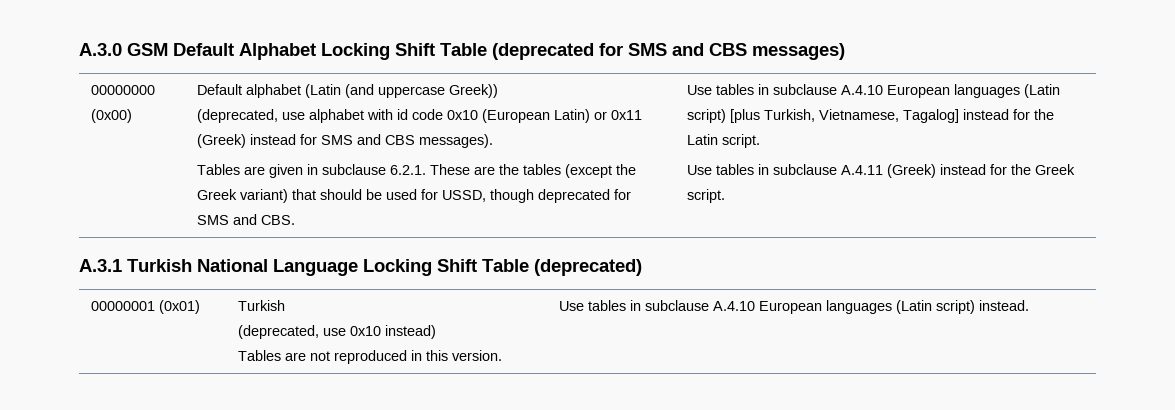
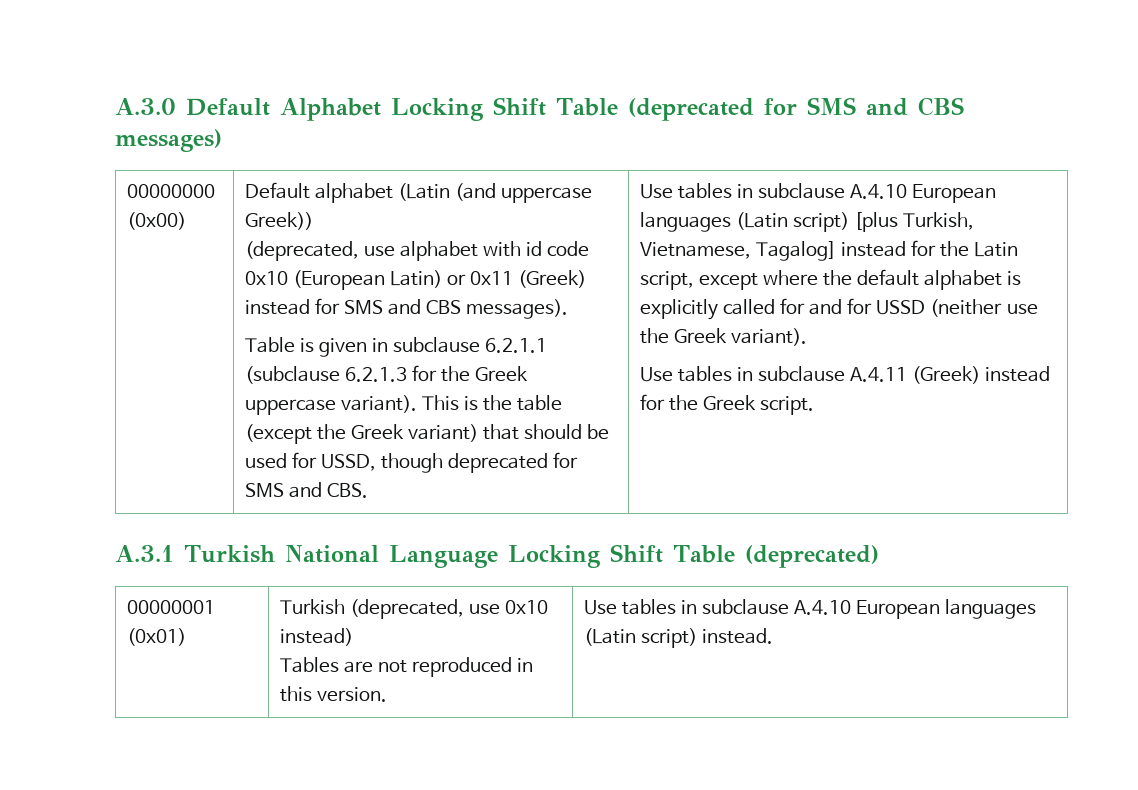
[127,43,168,56] GSM -> (176, 106) none
[197,164,266,175] Tables are -> [244,337,314,353] Table is
[390,164,562,175] 6.2.1. These are the tables -> [485,338,548,353] [244,365,529,384] [244,395,563,415] 6.2.1.1 (subclause 6.2.1.3 for the Greek uppercase variant). This is the table
[722,134,761,148] script. -> [639,269,1022,290] [639,298,1038,320] [639,328,807,346] script, except where the default alphabet is explicitly called for and for USSD (neither use the Greek variant).
(286, 305) // -> (345, 607) none

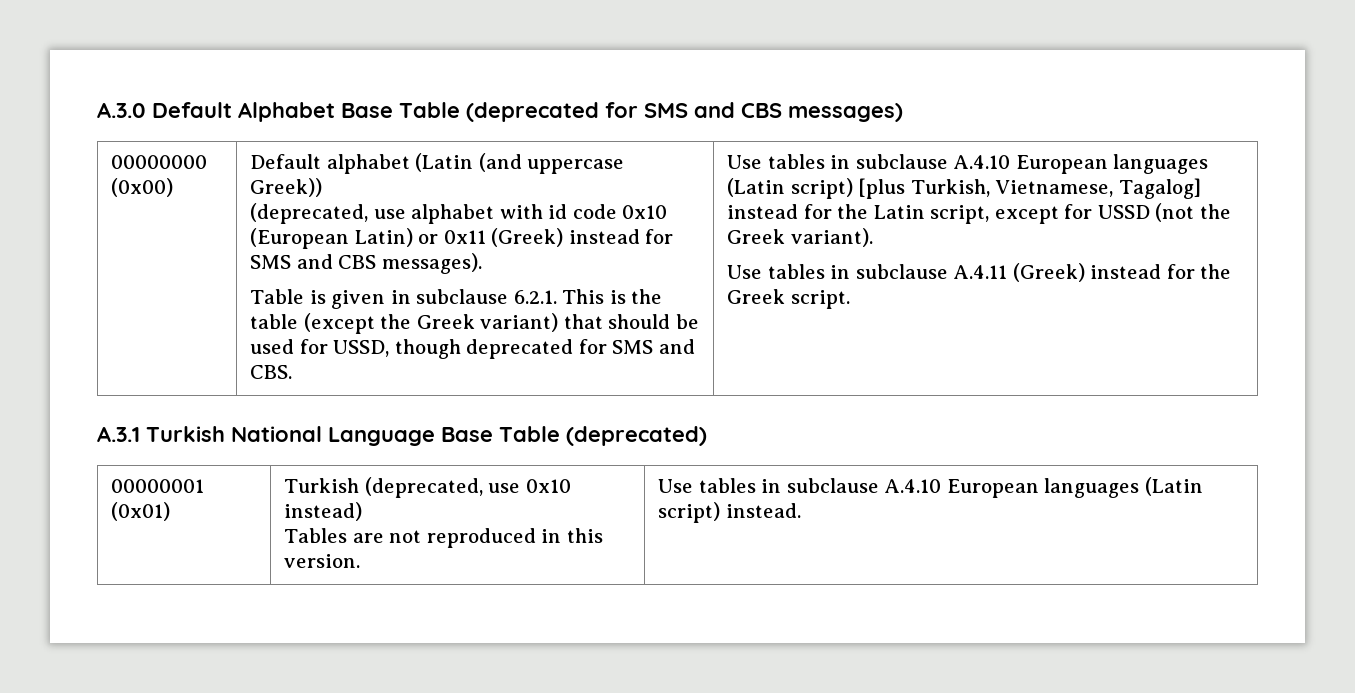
[391,97,546,121] Locking Shift -> [341,103,393,118] Base
[485,338,548,353] [244,365,529,384] [244,395,417,415] 6.2.1.1 (subclause 6.2.1.3 for the Greek uppercase variant). -> [513,290,557,304] 6.2.1.
[762,269,1022,290] [639,298,1038,320] where the default alphabet is explicitly called for and for USSD (neither use -> [1064,203,1195,222] for USSD (not
[507,544,663,568] Locking Shift -> [441,427,493,442] Base

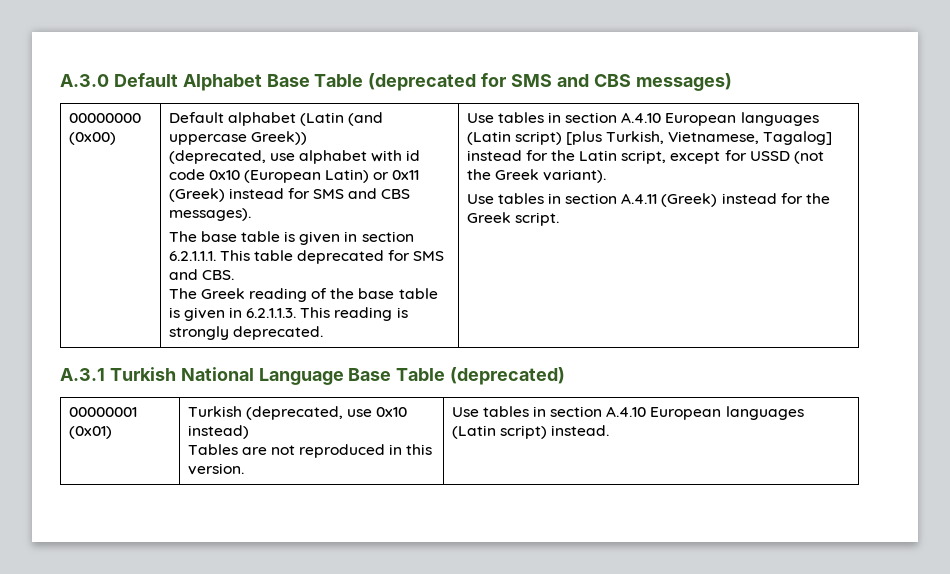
[250,289,663,309] [250,313,699,334] [250,339,461,359] Table is given in subclause 6.2.1. This is the table (except the Greek variant) that should be used for USSD, though -> [168,231,414,245] [168,250,293,261] The base table is given in section 6.2.1.1.1. This table
[727,154,948,169] | Use tables in subclause -> [168,288,438,302] [168,307,408,321] [168,326,323,340] [466,112,618,123] // The Greek reading of the base table is given in 6.2.1.1.3. This reading is strongly deprecated. | Use tables in section
[855,264,948,279] subclause -> [565,193,618,204] section
[786,478,879,493] subclause -> [550,406,603,417] section

